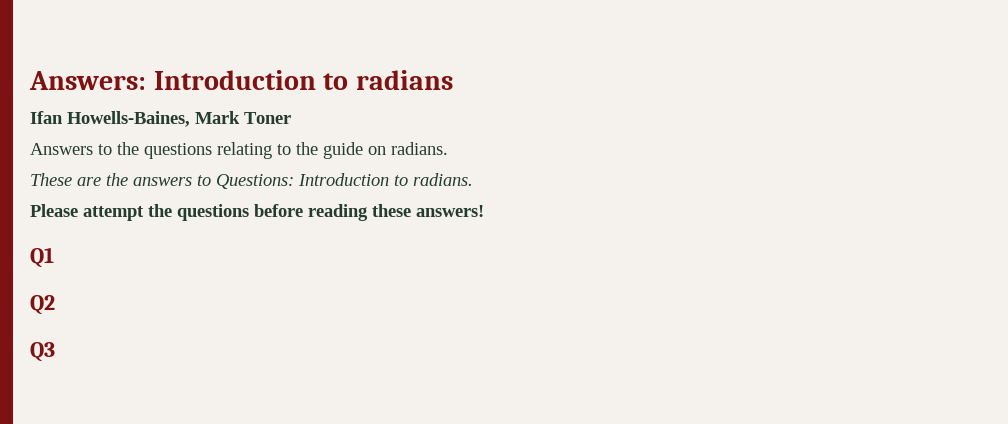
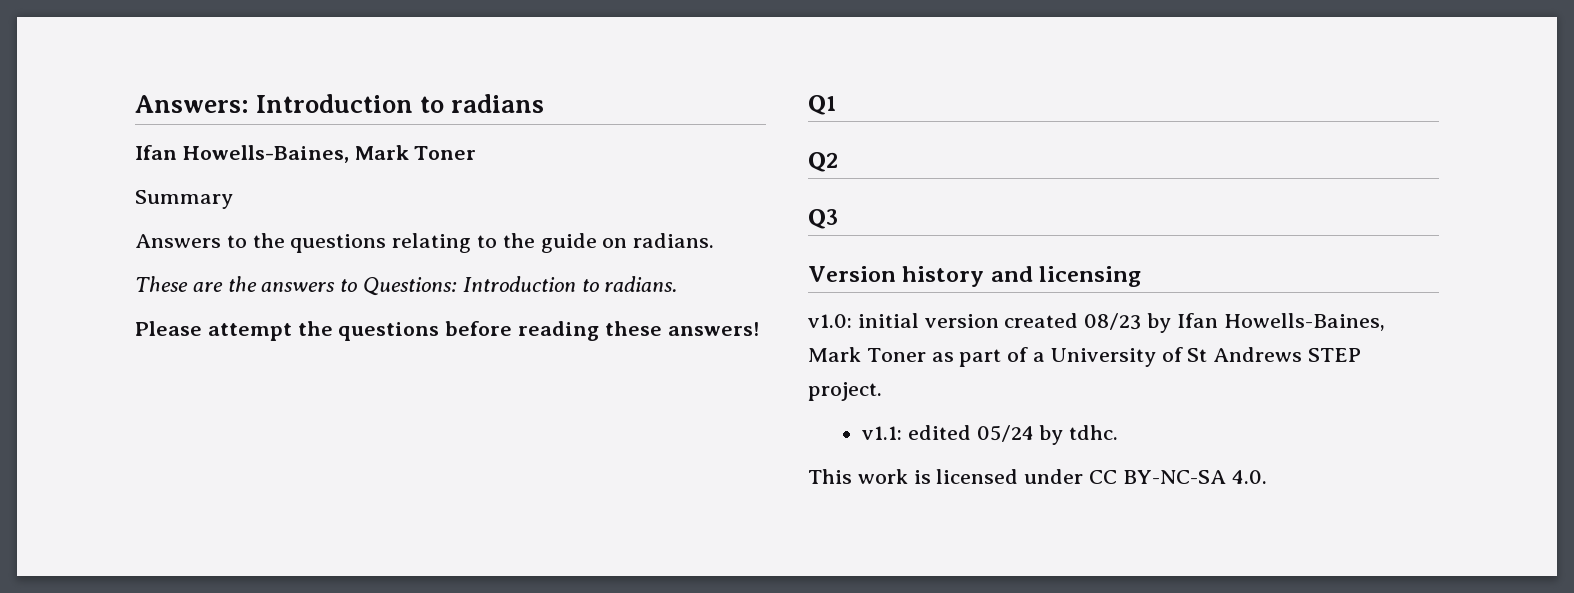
(291, 118) none -> [135,190,233,209] // Summary
(55, 352) none -> [808,266,1142,287] [808,313,1385,333] [808,347,1362,367] [808,382,882,401] [861,425,1119,445] [808,469,1267,484] // Version history and licensing // v1.0: initial version created 08/23 by Ifan Howells-Baines, Mark Toner as part of a University of St Andrews STEP project. // v1.1: edited 05/24 by tdhc. // This work is licensed under CC BY-NC-SA 4.0.

